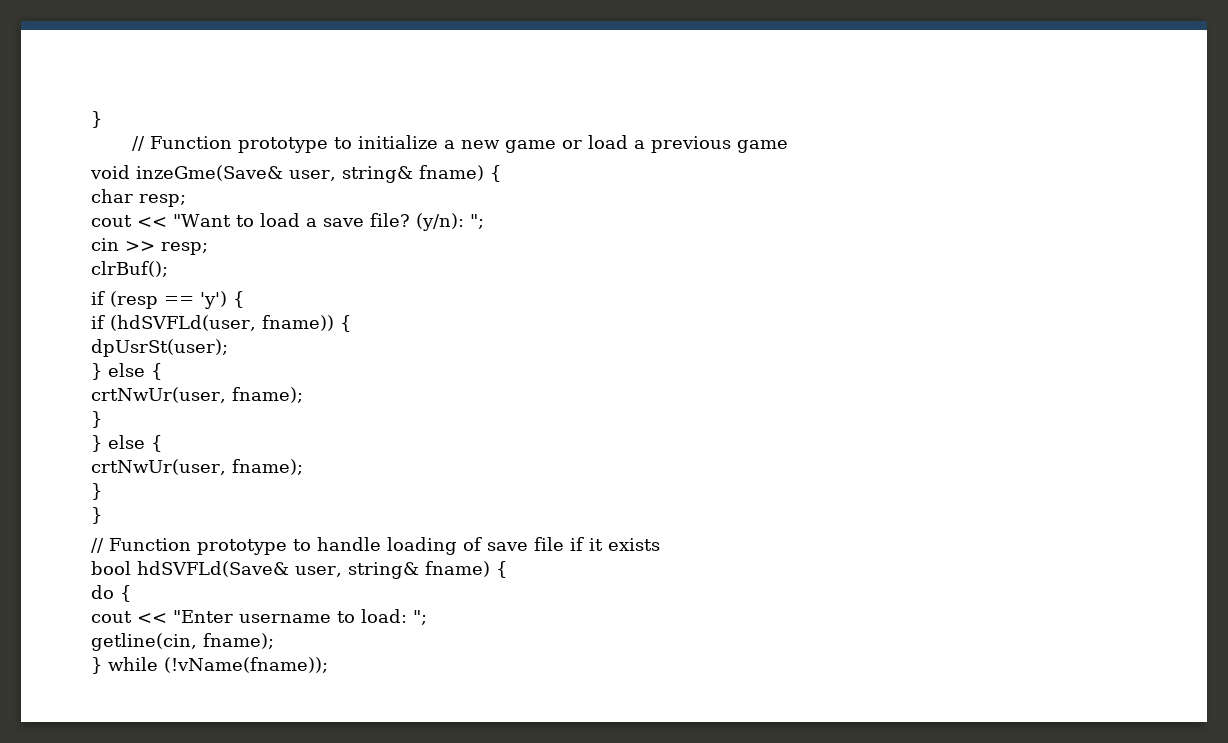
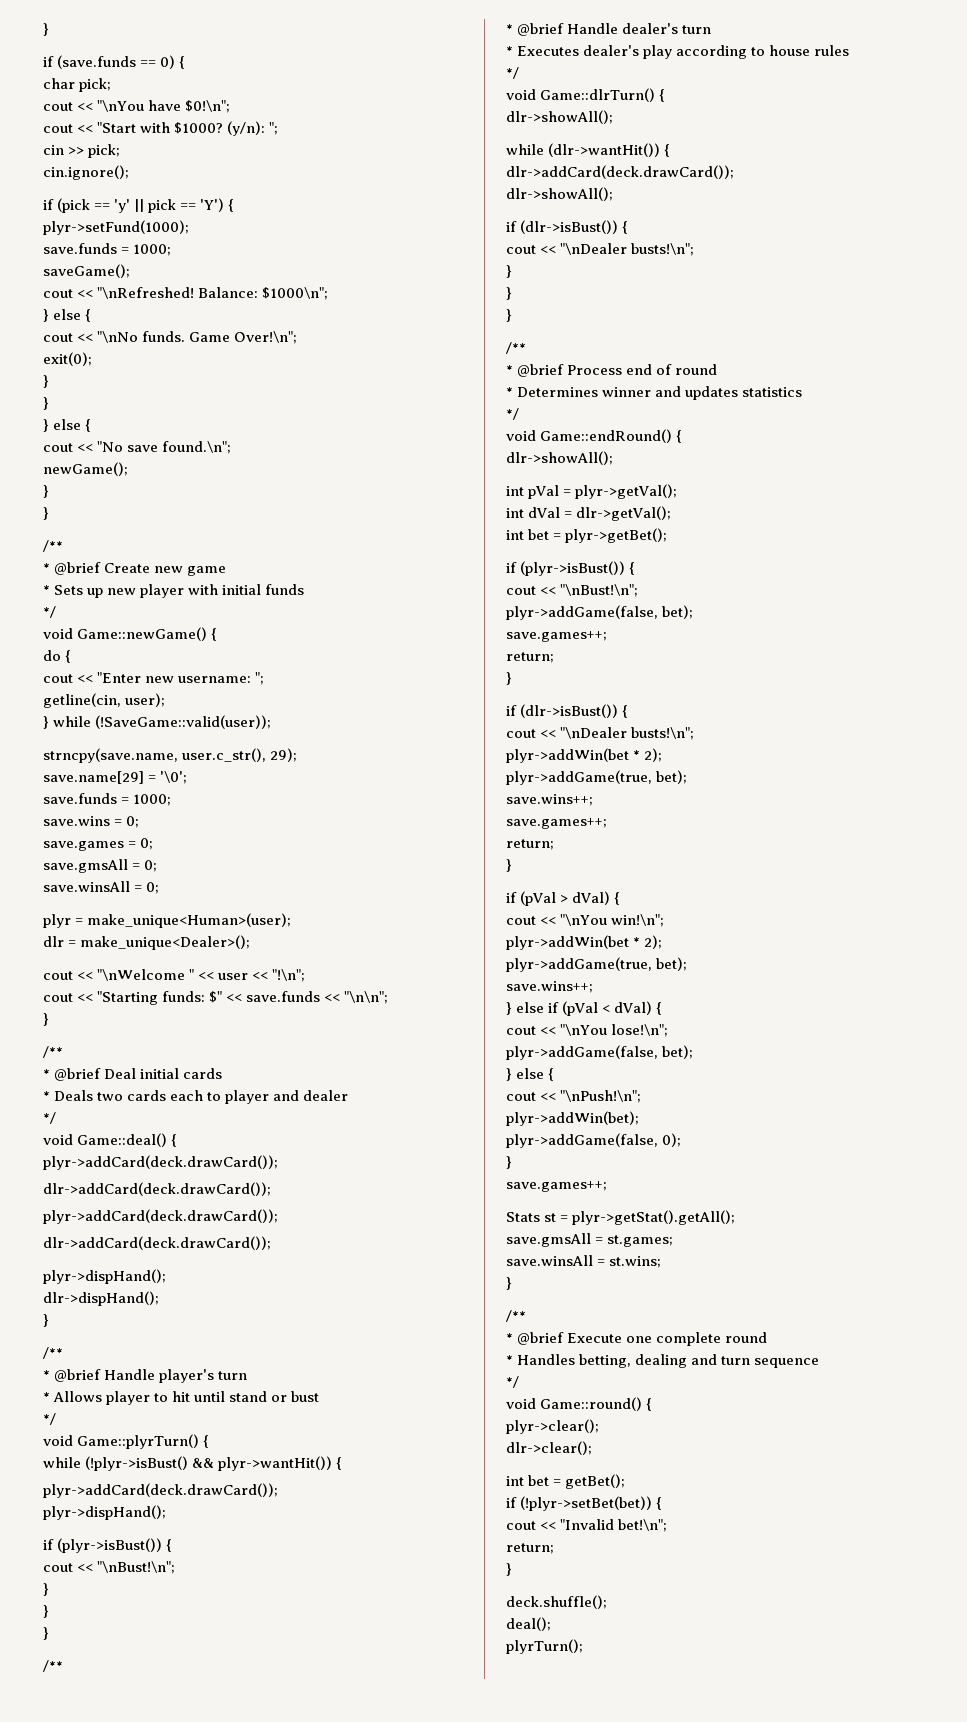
[91,111,102,128] [132,135,789,153] [90,165,484,183] } // // Function prototype to initialize a new game or load a previous game // void inzeGme(Save& user, string& fname) -> [43,23,49,36] [43,55,176,69] } // if (save.funds == 0)
[139,194,186,207] [91,213,410,227] resp; // cout << "Want to load a save file? -> [79,78,112,92] [43,100,231,113] [43,122,224,134] pick; // cout << "\nYou have $0!\n"; // cout << "Start with $1000?
[161,242,208,255] [91,261,168,277] [91,291,244,309] [91,315,351,332] [91,339,228,357] [91,363,162,380] [91,387,303,403] [91,411,102,428] [91,435,162,452] [91,459,303,475] [91,483,102,500] [91,507,102,524] [91,537,660,555] [91,561,490,579] resp; // clrBuf(); // if (resp == 'y') { // if (hdSVFLd(user, fname)) { // dpUsrSt(user); // } else { // crtNwUr(user, fname); // } // } else { // crtNwUr(user, fname); // } // } // // Function prototype to handle loading of save file if it exists // bool hdSVFLd(Save& user, string& fname) -> [88,144,121,158] [43,165,129,180] [43,198,235,213] [43,220,189,235] [43,243,172,256] [43,264,130,278] [43,287,329,300] [43,309,92,322] [43,331,298,344] [43,352,92,366] [43,375,49,388] [43,397,49,410] [43,419,92,432] [43,441,232,454] [43,462,128,476] [43,485,49,498] [43,507,49,520] [43,540,63,552] [43,562,227,576] [43,584,305,598] [43,606,56,618] [43,627,208,641] pick; // cin.ignore(); // if (pick == 'y' || pick == 'Y') { // plyr->setFund(1000); // save.funds = 1000; // saveGame(); // cout << "\nRefreshed! Balance: $1000\n"; // } else { // cout << "\nNo funds. Game Over!\n"; // exit(0); // } // } // } else { // cout << "No save found.\n"; // newGame(); // } // } // /** // * @brief Create new game // * Sets up new player with initial funds // */ // void Game::newGame()
[239,609,407,623] username to load: -> [145,676,252,683] new username:
[203,633,274,649] fname); -> [125,693,166,707] user);
[164,657,328,673] (!vName(fname)); -> [95,715,272,729] [43,748,298,763] [43,771,188,784] [43,793,172,806] [43,816,140,828] [43,838,154,851] [43,859,158,873] [43,881,160,894] [43,913,292,928] [43,935,251,950] [43,969,306,982] [43,991,389,1005] [43,1013,49,1026] [43,1046,63,1058] [43,1068,223,1081] [43,1090,349,1104] [43,1112,56,1124] [43,1133,178,1147] [43,1155,278,1170] [43,1182,271,1196] [43,1209,278,1224] [43,1236,271,1250] [43,1269,166,1284] [43,1291,159,1306] [43,1314,49,1327] [43,1347,63,1359] [43,1369,248,1383] [43,1391,320,1405] [43,1413,56,1425] [43,1434,210,1449] [43,1456,343,1471] [43,1483,278,1498] [43,1505,166,1520] [43,1538,173,1553] [43,1561,176,1574] [43,1583,49,1596] [43,1605,49,1618] [43,1627,49,1640] [43,1660,63,1672] [506,23,712,36] [506,45,850,59] [506,67,519,79] [506,88,666,102] [506,110,613,124] [506,143,671,157] [506,165,734,179] [506,187,613,201] [506,220,629,234] [506,243,695,256] [506,265,512,278] [506,287,512,300] [506,309,512,322] [506,342,526,354] [506,364,718,377] [506,386,803,400] [506,408,519,420] [506,429,683,443] [506,451,613,465] [506,484,678,499] [506,506,672,521] [506,528,668,543] [506,561,636,576] [506,584,639,597] [506,605,694,620] [506,631,607,642] [506,652,554,663] [506,672,512,685] [506,704,629,718] [506,727,695,740] [506,748,663,763] [506,770,688,785] [506,794,593,806] [506,818,607,829] [506,839,554,850] [506,859,512,872] [506,891,621,906] [506,914,665,927] [506,935,663,950] [506,957,688,972] [506,981,593,993] [506,1001,663,1016] [506,1024,669,1037] [506,1045,694,1060] [506,1068,555,1081] [506,1090,642,1103] [506,1111,639,1126] [506,1133,682,1148] [506,1156,512,1169] [506,1181,607,1192] [506,1210,736,1225] [506,1233,674,1247] [506,1255,662,1268] [506,1277,512,1290] [506,1310,526,1322] [506,1332,768,1346] [506,1354,820,1368] [506,1376,519,1388] [506,1397,653,1411] [506,1419,599,1434] [506,1441,592,1455] [506,1474,626,1489] [506,1496,663,1511] [506,1519,668,1532] [506,1543,554,1554] [506,1563,512,1576] [506,1595,607,1609] [506,1617,551,1631] [506,1639,583,1654] (!SaveGame::valid(user)); // strncpy(save.name, user.c_str(), 29); // save.name[29] = '\0'; // save.funds = 1000; // save.wins = 0; // save.games = 0; // save.gmsAll = 0; // save.winsAll = 0; // plyr = make_unique<Human>(user); // dlr = make_unique<Dealer>(); // cout << "\nWelcome " << user << "!\n"; // cout << "Starting funds: $" << save.funds << "\n\n"; // } // /** // * @brief Deal initial cards // * Deals two cards each to player and dealer // */ // void Game::deal() { // plyr->addCard(deck.drawCard()); // dlr->addCard(deck.drawCard()); // plyr->addCard(deck.drawCard()); // dlr->addCard(deck.drawCard()); // plyr->dispHand(); // dlr->dispHand(); // } // /** // * @brief Handle player's turn // * Allows player to hit until stand or bust // */ // void Game::plyrTurn() { // while (!plyr->isBust() && plyr->wantHit()) { // plyr->addCard(deck.drawCard()); // plyr->dispHand(); // if (plyr->isBust()) { // cout << "\nBust!\n"; // } // } // } // /** // * @brief Handle dealer's turn // * Executes dealer's play according to house rules // */ // void Game::dlrTurn() { // dlr->showAll(); // while (dlr->wantHit()) { // dlr->addCard(deck.drawCard()); // dlr->showAll(); // if (dlr->isBust()) { // cout << "\nDealer busts!\n"; // } // } // } // /** // * @brief Process end of round // * Determines winner and updates statistics // */ // void Game::endRound() { // dlr->showAll(); // int pVal = plyr->getVal(); // int dVal = dlr->getVal(); // int bet = plyr->getBet(); // if (plyr->isBust()) { // cout << "\nBust!\n"; // plyr->addGame(false, bet); // save.games++; // return; // } // if (dlr->isBust()) { // cout << "\nDealer busts!\n"; // plyr->addWin(bet * 2); // plyr->addGame(true, bet); // save.wins++; // save.games++; // return; // } // if (pVal > dVal) { // cout << "\nYou win!\n"; // plyr->addWin(bet * 2); // plyr->addGame(true, bet); // save.wins++; // } else if (pVal < dVal) { // cout << "\nYou lose!\n"; // plyr->addGame(false, bet); // } else { // cout << "\nPush!\n"; // plyr->addWin(bet); // plyr->addGame(false, 0); // } // save.games++; // Stats st = plyr->getStat().getAll(); // save.gmsAll = st.games; // save.winsAll = st.wins; // } // /** // * @brief Execute one complete round // * Handles betting, dealing and turn sequence // */ // void Game::round() { // plyr->clear(); // dlr->clear(); // int bet = getBet(); // if (!plyr->setBet(bet)) { // cout << "Invalid bet!\n"; // return; // } // deck.shuffle(); // deal(); // plyrTurn();

